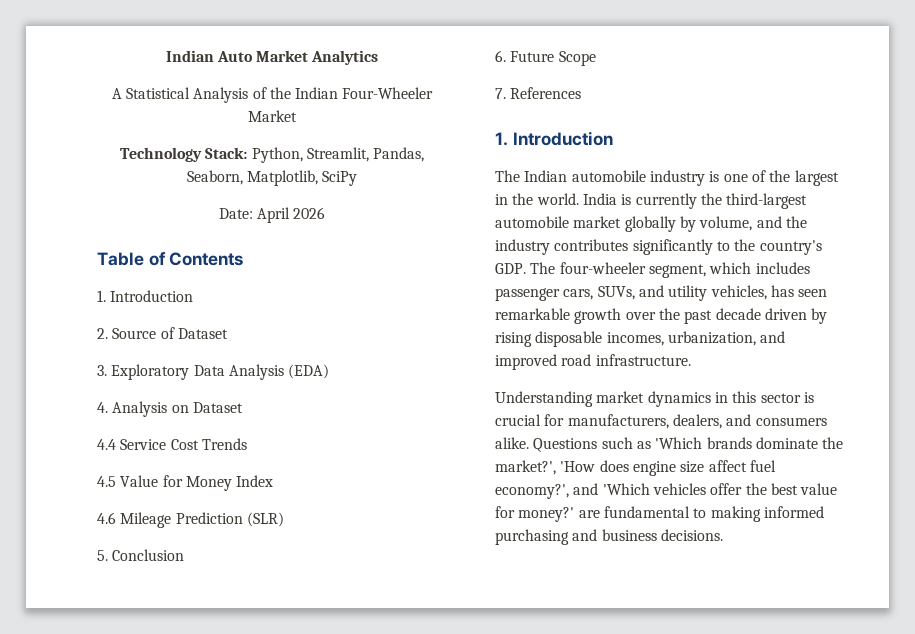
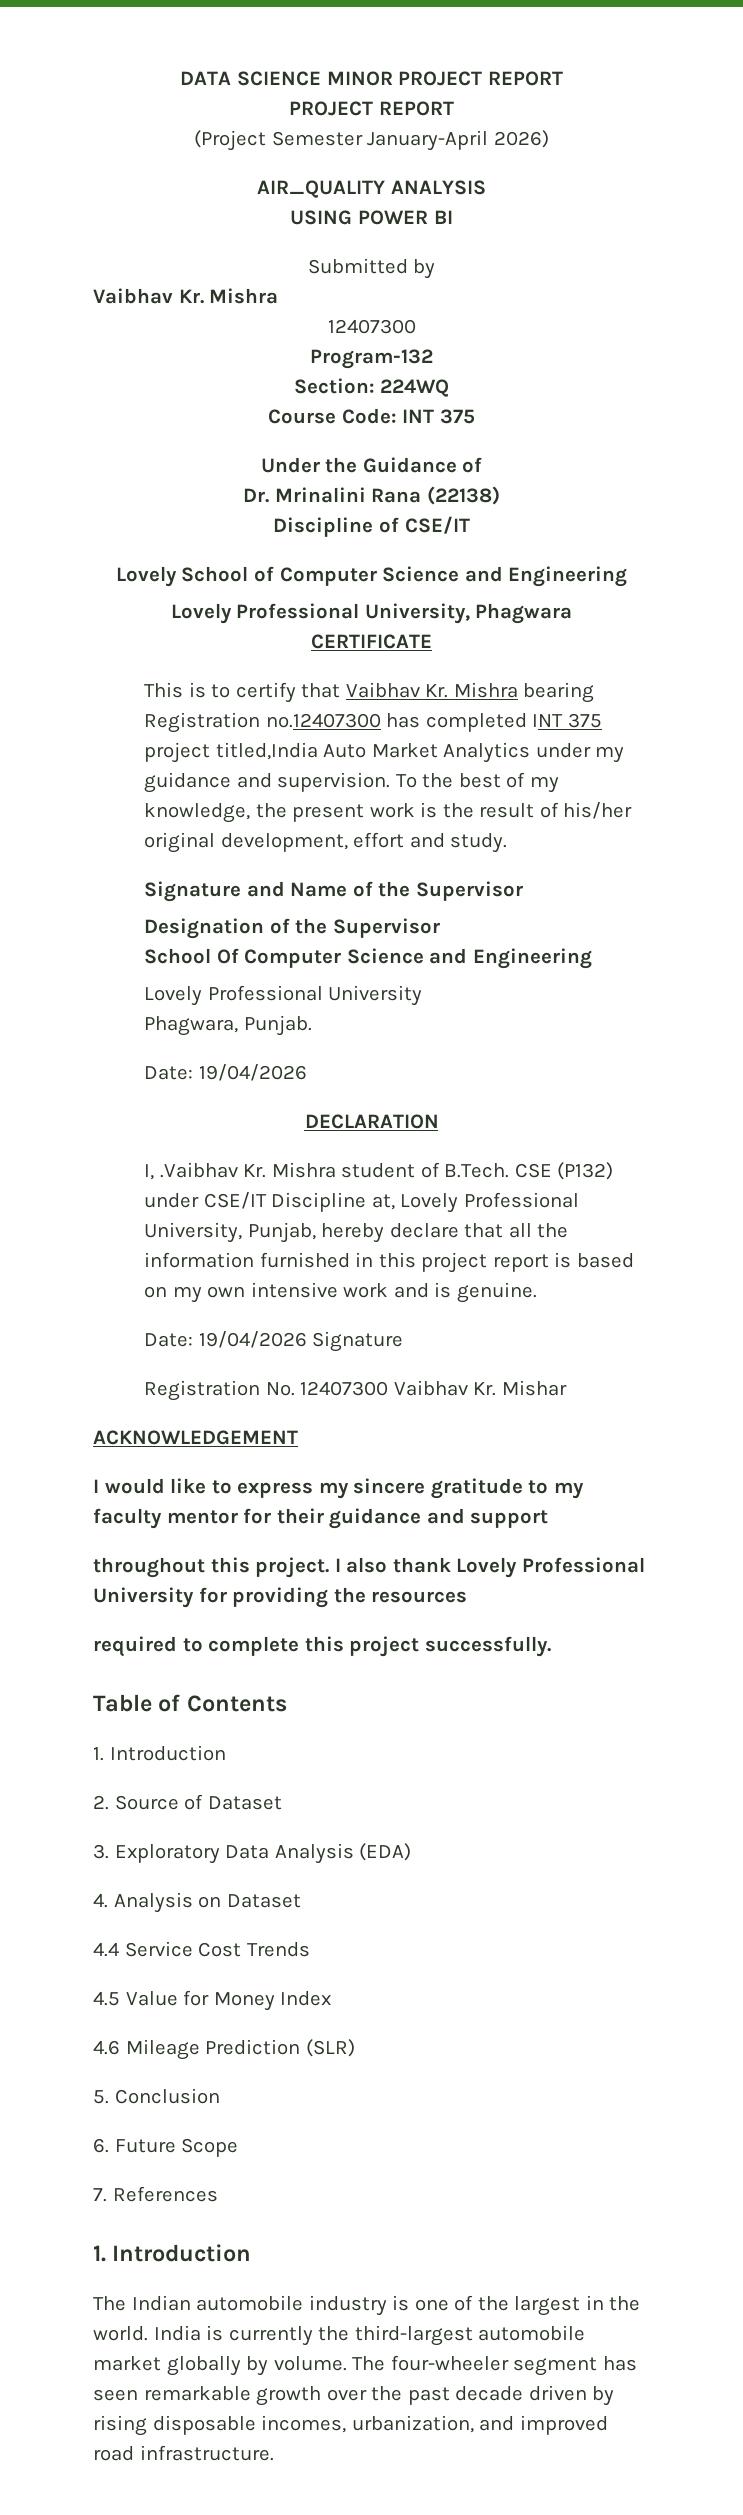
[165,50,379,65] [111,87,434,103] [248,110,297,122] [119,147,425,163] [186,170,358,186] [218,207,326,223] Indian Auto Market Analytics // A Statistical Analysis of the Indian Four-Wheeler Market // Technology Stack: Python, Streamlit, Pandas, Seaborn, Matplotlib, SciPy // Date: April 2026 -> [180,71,563,86] [289,101,454,116] [194,130,549,151] [257,180,486,198] [290,210,453,225] [307,258,436,279] [93,288,279,304] [327,319,416,334] [310,349,433,369] [293,378,450,397] [268,408,475,424] [260,457,483,473] [243,486,500,505] [273,516,470,537] [115,566,628,587] [170,603,573,624] [311,634,432,649] [144,682,595,703] [144,712,602,733] [144,742,625,763] [144,772,559,793] [144,802,633,823] [144,832,508,853] [144,881,523,902] [144,918,440,939] [144,948,592,969] [144,985,423,1006] [144,1015,312,1036] [144,1064,307,1081] [304,1114,439,1129] [144,1162,614,1180] [144,1192,579,1213] [144,1222,569,1243] [144,1252,634,1273] [144,1282,537,1303] [144,1331,404,1352] [144,1380,567,1401] [93,1430,298,1445] [93,1478,584,1499] [93,1508,549,1529] [93,1557,645,1578] [93,1587,468,1608] [93,1636,551,1657] DATA SCIENCE MINOR PROJECT REPORT // PROJECT REPORT // (Project Semester January-April 2026) // AIR_QUALITY ANALYSIS // USING POWER BI // Submitted by // Vaibhav Kr. Mishra // 12407300 // Program-132 // Section: 224WQ // Course Code: INT 375 // Under the Guidance of // Dr. Mrinalini Rana (22138) // Discipline of CSE/IT // Lovely School of Computer Science and Engineering // Lovely Professional University, Phagwara // CERTIFICATE // This is to certify that Vaibhav Kr. Mishra bearing Registration no.12407300 has completed INT 375 project titled,India Auto Market Analytics under my guidance and supervision. To the best of my knowledge, the present work is the result of his/her original development, effort and study. // Signature and Name of the Supervisor // Designation of the Supervisor // School Of Computer Science and Engineering // Lovely Professional University // Phagwara, Punjab. // Date: 19/04/2026 // DECLARATION // I, .Vaibhav Kr. Mishra student of B.Tech. CSE (P132) under CSE/IT Discipline at, Lovely Professional University, Punjab, hereby declare that all the information furnished in this project report is based on my own intensive work and is genuine. // Date: 19/04/2026 Signature // Registration No. 12407300 Vaibhav Kr. Mishar // ACKNOWLEDGEMENT // I would like to express my sincere gratitude to my faculty mentor for their guidance and support // throughout this project. I also thank Lovely Professional University for providing the resources // required to complete this project successfully.
[699,216,807,231] [495,239,822,255] [495,262,810,278] [495,285,767,301] volume, and the industry contributes significantly to the country's GDP. The four-wheeler segment, which includes passenger cars, SUVs, and utility vehicles, -> [273,2355,598,2376] volume. The four-wheeler segment
[495,391,814,407] [495,414,827,429] [495,437,844,452] [495,460,776,476] [495,483,838,499] [495,506,824,522] [495,529,723,545] // Understanding market dynamics in this sector is crucial for manufacturers, dealers, and consumers alike. Questions such as 'Which brands dominate the market?', 'How does engine size affect fuel economy?', and 'Which vehicles offer the best value for money?' are fundamental to making informed purchasing and business decisions. -> (274, 2453) none

